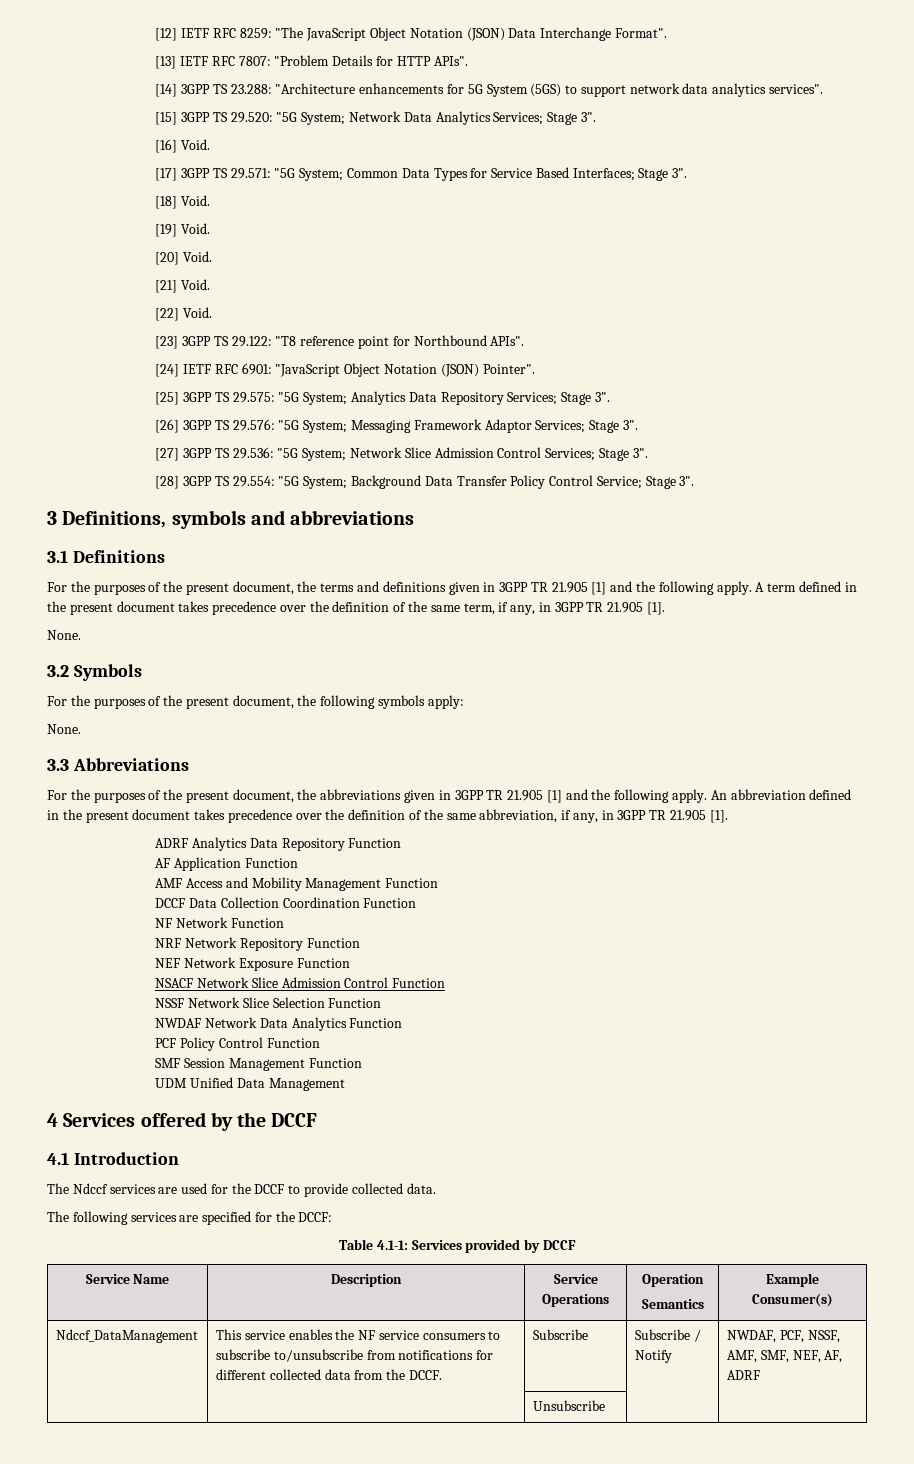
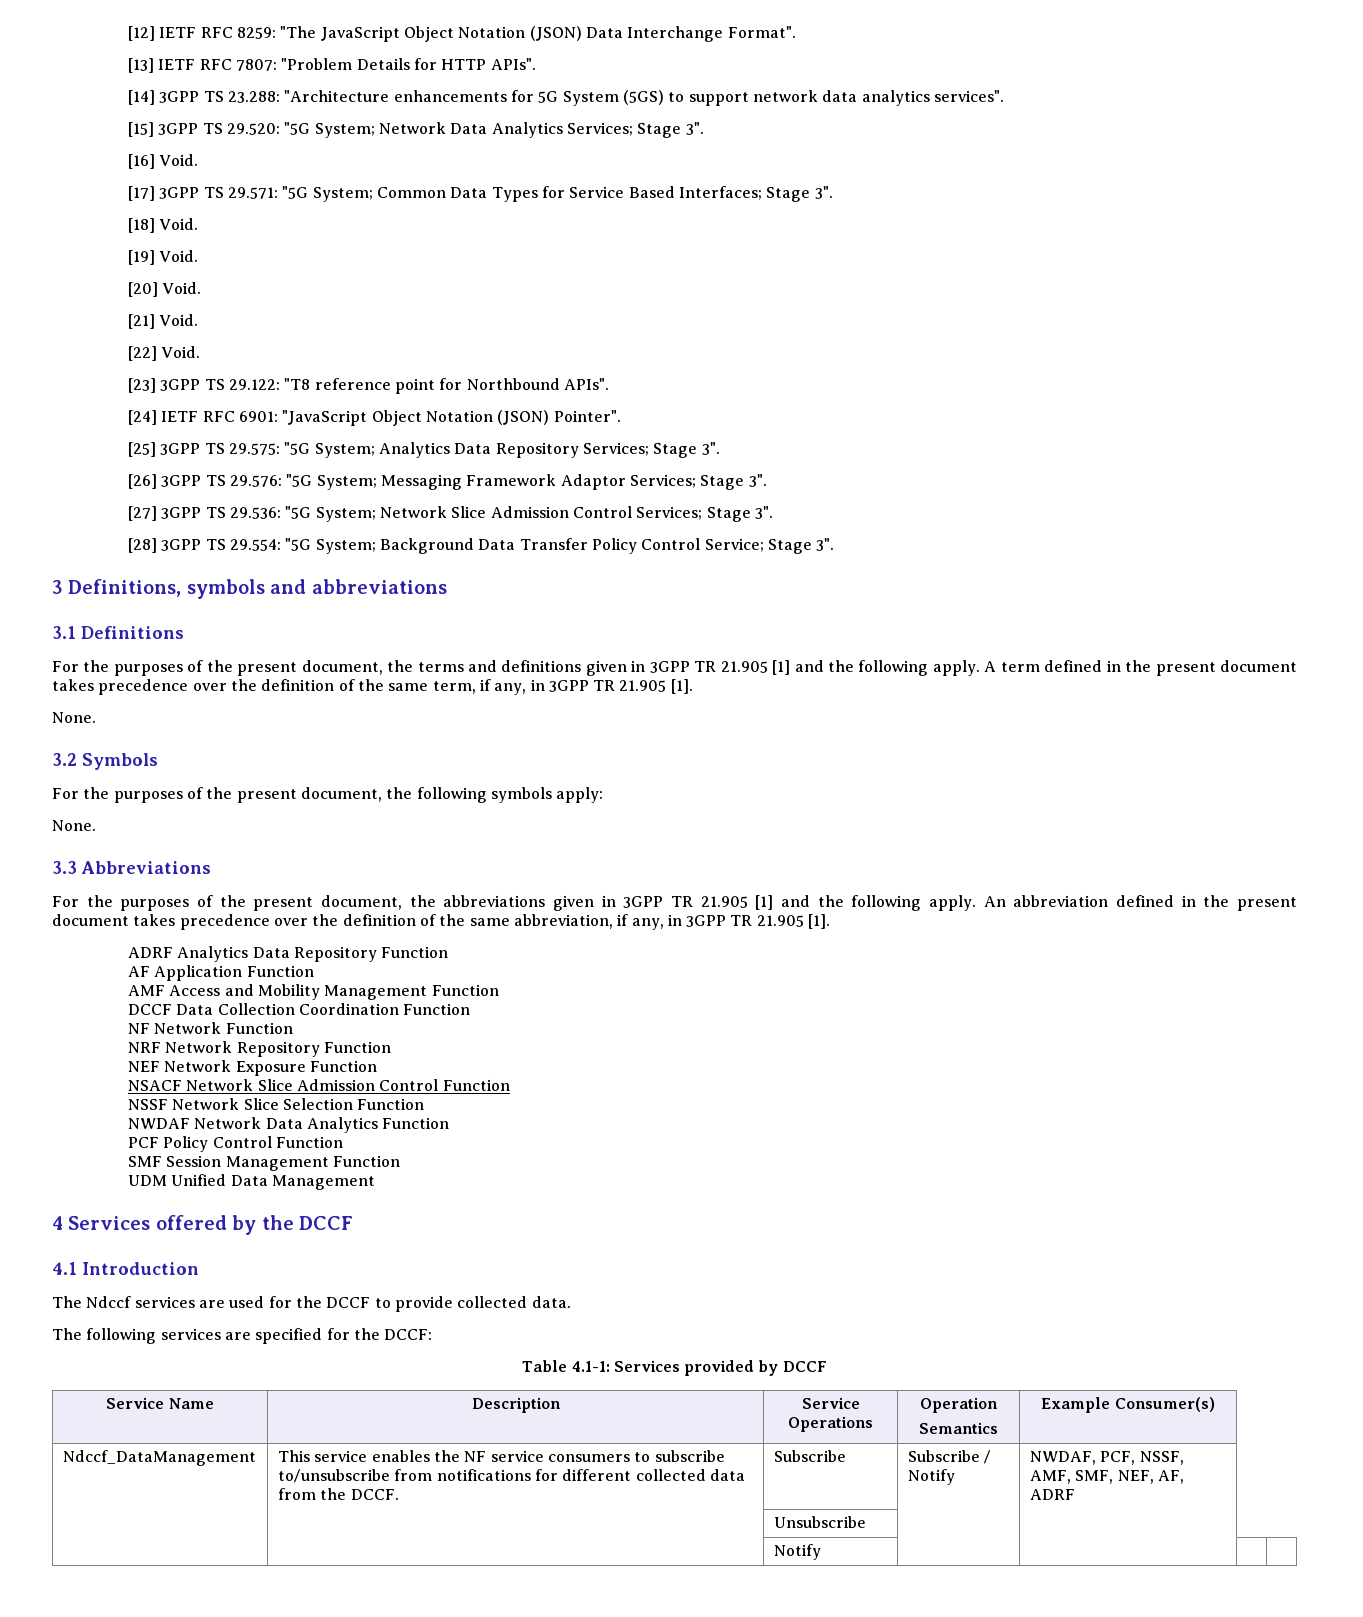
(605, 1405) none -> [773,1544,821,1560] // | | Notify | | | |

